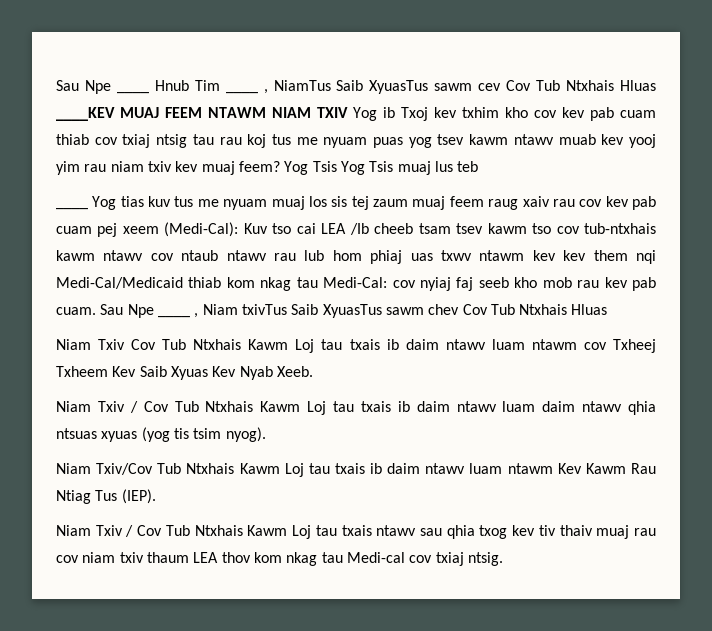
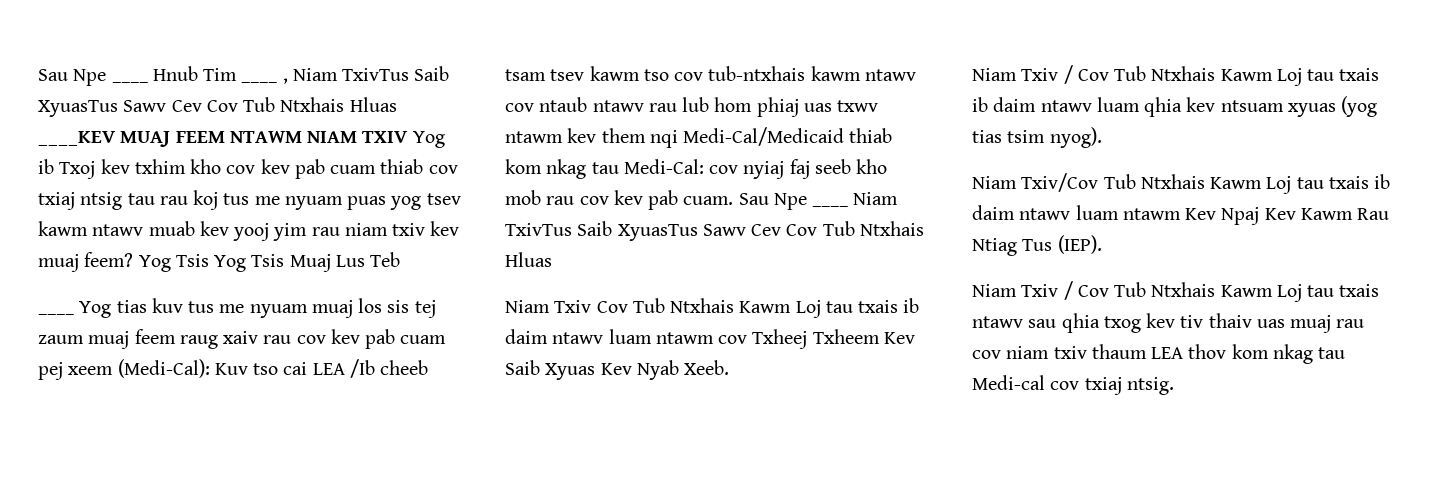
[273,80,502,94] NiamTus Saib XyuasTus sawm cev -> [292,66,450,81] [38,100,202,117] Niam TxivTus Saib XyuasTus Sawv Cev
[397,161,479,175] muaj lus teb -> [289,252,401,272] Muaj Lus Teb
[563,250,587,261] kev -> (597, 135) none
(600, 284) none -> [579,196,609,205] cov
[194,304,460,318] , Niam txivTus Saib XyuasTus sawm chev -> [853,192,899,205] [505,221,782,241] Niam TxivTus Saib XyuasTus Sawv Cev
[542,401,656,415] [56,428,97,439] daim ntawv qhia ntsuas -> [1144,97,1284,117] qhia kev ntsuam
[173,428,189,439] tis -> [972,130,1002,143] tias
(582, 468) none -> [1221,207,1296,225] Npaj Kev
(593, 530) none -> [1256,319,1285,328] uas

